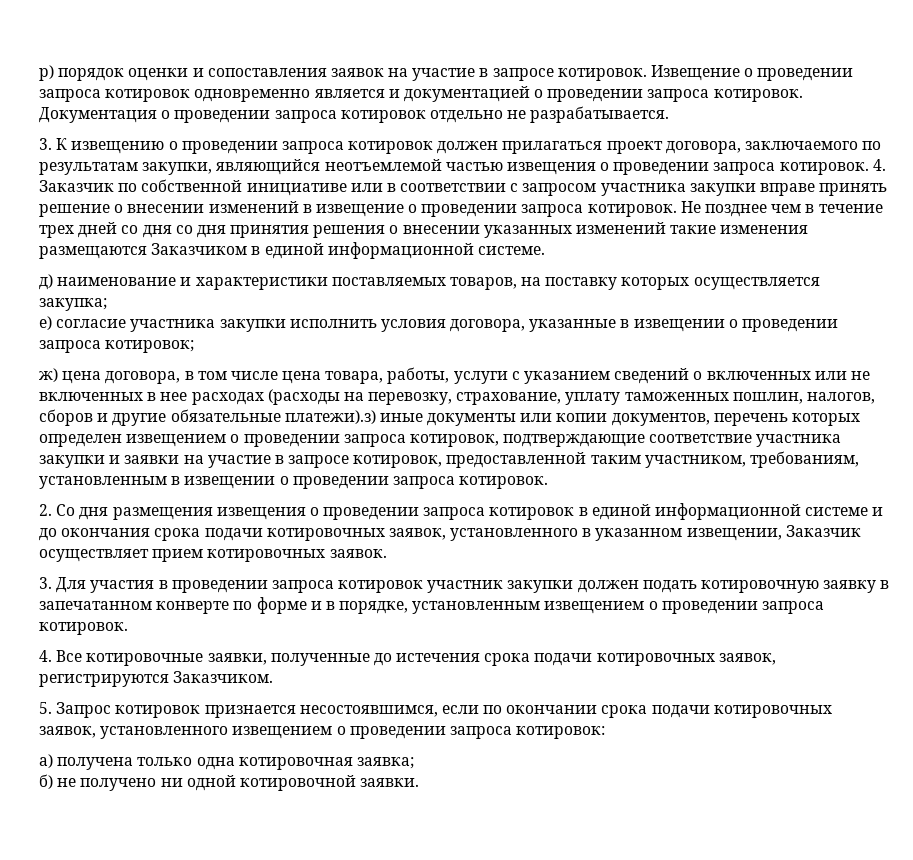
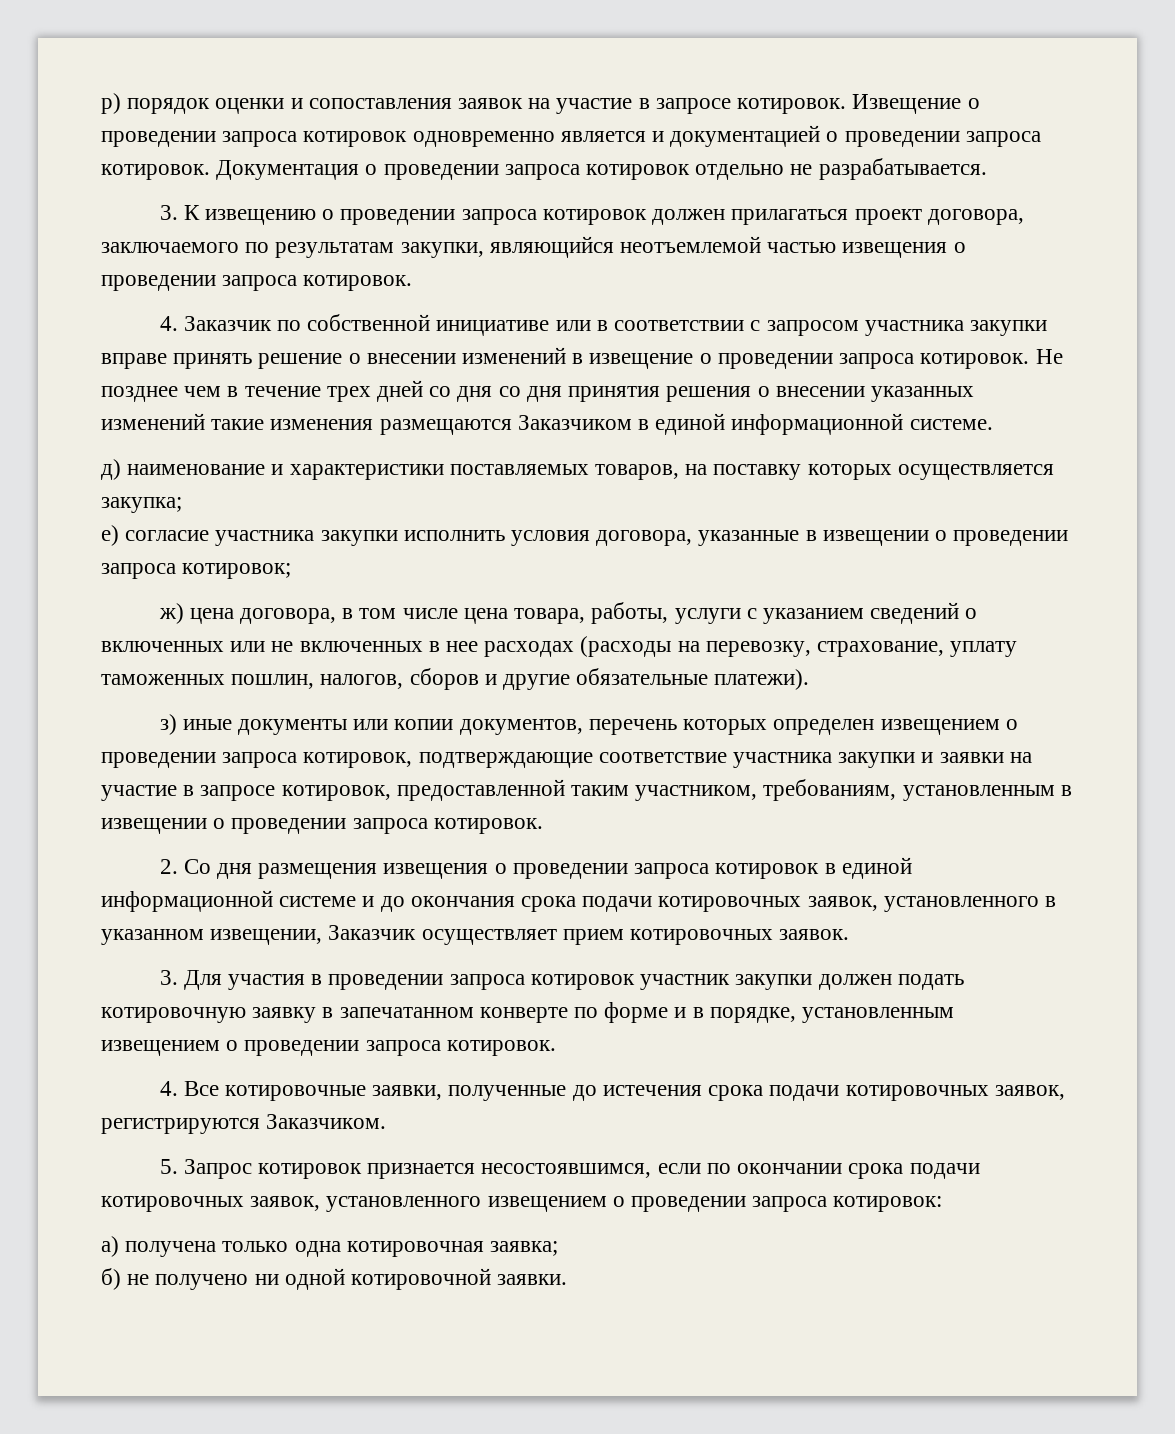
(869, 168) none -> (413, 283) //
[284,410,376,424] платежи).з) -> [714,669,810,690] [159,714,177,735] платежи). // з)

